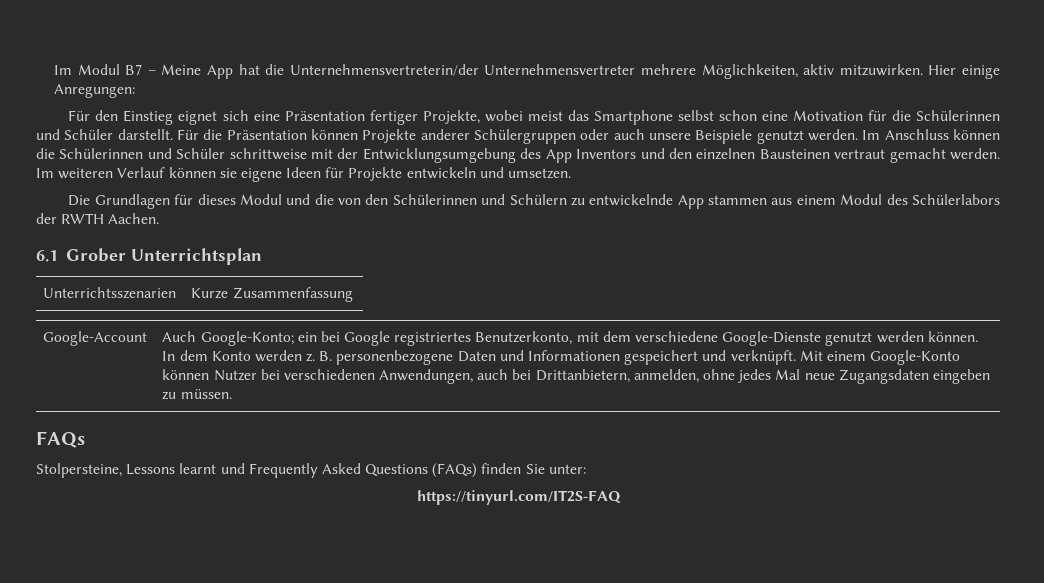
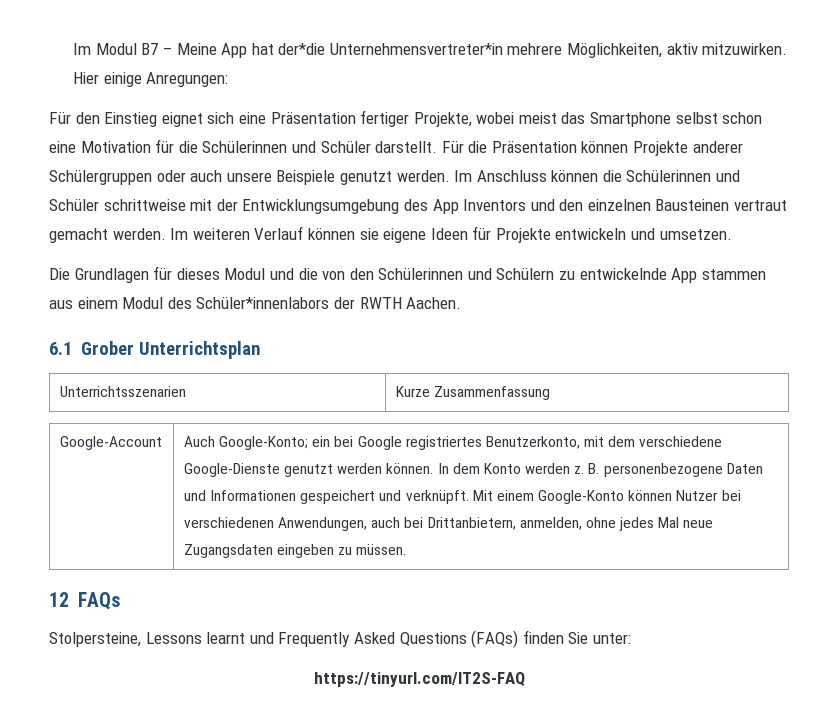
[265,64,636,76] die Unternehmensvertreterin/der Unternehmensvertreter -> [278,43,503,55] der*die Unternehmensvertreter*in
[912,194,1001,205] Schülerlabors -> [196,297,330,309] Schüler*innenlabors
(232, 394) none -> [49,592,69,607] 12

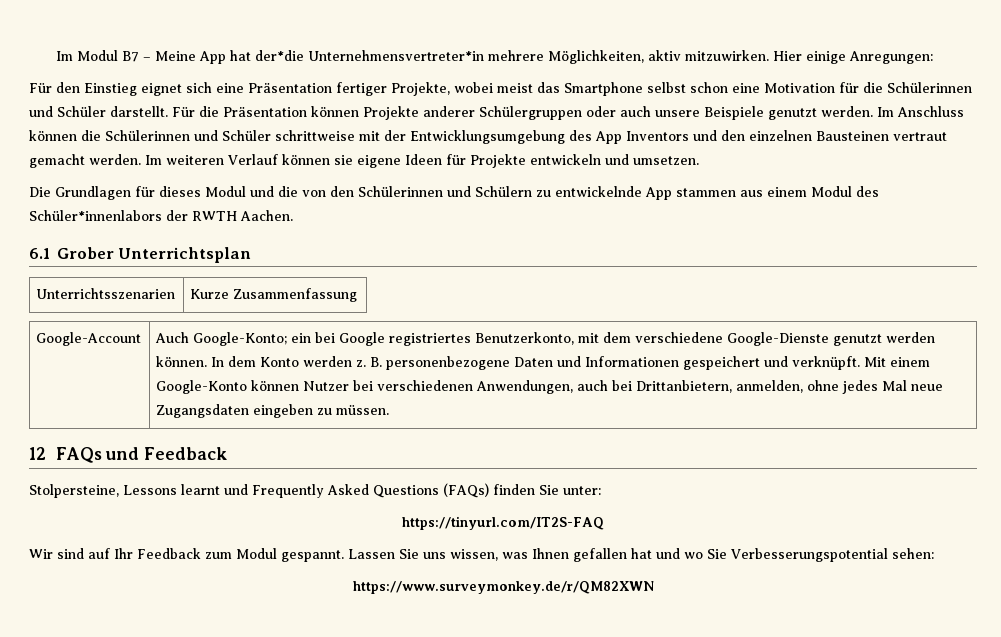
(120, 601) none -> [105,447,228,460] und Feedback
(525, 679) none -> [29,548,934,562] [352,581,654,594] // Wir sind auf Ihr Feedback zum Modul gespannt. Lassen Sie uns wissen, was Ihnen gefallen hat und wo Sie Verbesserungspotential sehen: // https://www.surveymonkey.de/r/QM82XWN

